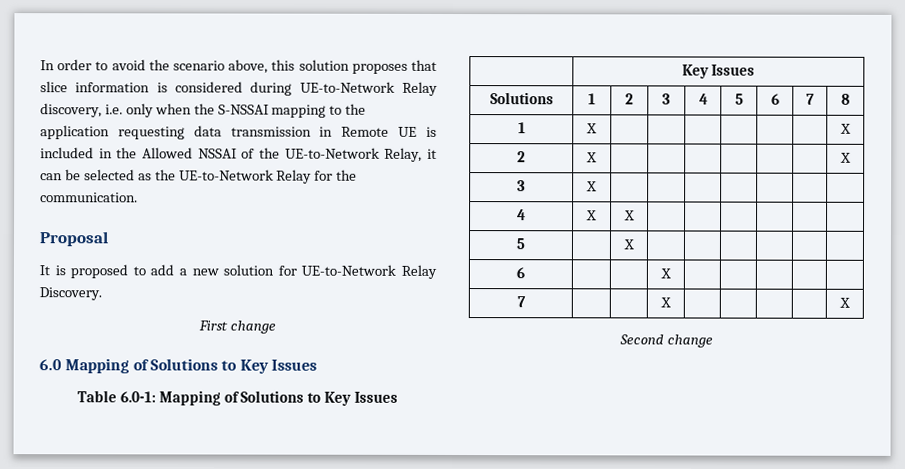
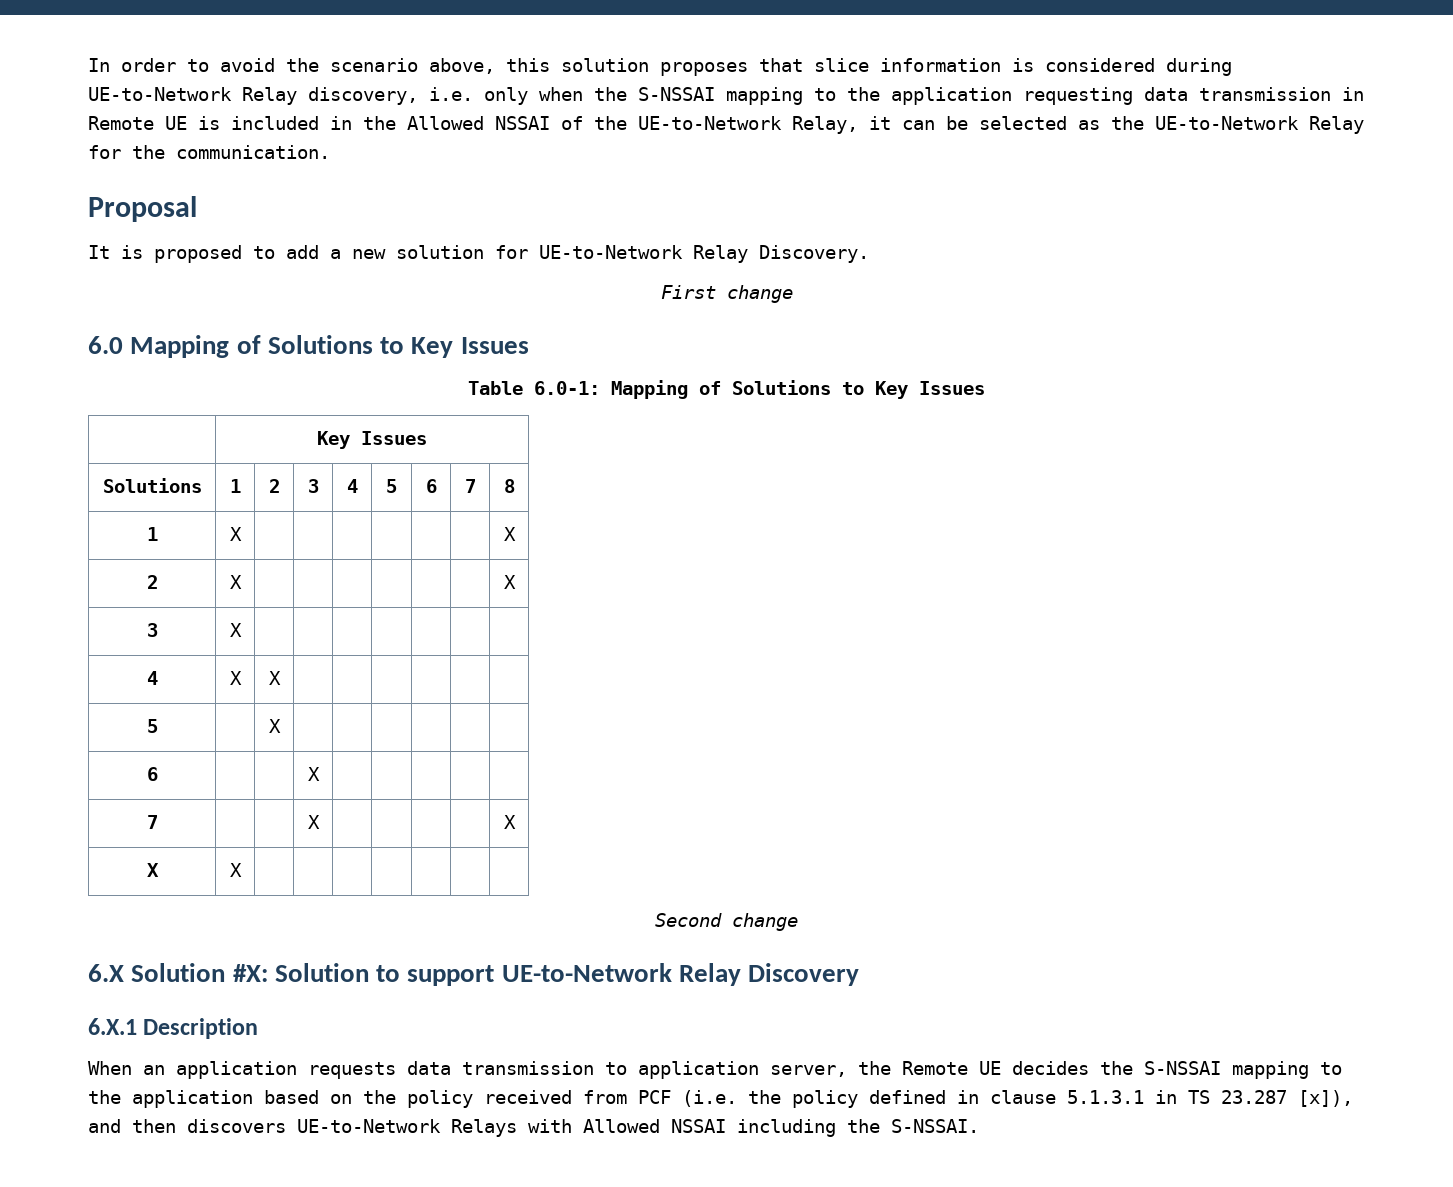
(850, 302) none -> [146,863,159,877] [229,863,242,877] // X | X | | | | | | |
(713, 341) none -> [88,963,860,986] [88,1018,259,1039] [88,1061,1342,1079] [88,1090,1353,1108] [88,1119,979,1137] // 6.X Solution #X: Solution to support UE-to-Network Relay Discovery // 6.X.1 Description // When an application requests data transmission to application server, the Remote UE decides the S-NSSAI mapping to the application based on the policy received from PCF (i.e. the policy defined in clause 5.1.3.1 in TS 23.287 [x]), and then discovers UE-to-Network Relays with Allowed NSSAI including the S-NSSAI.

